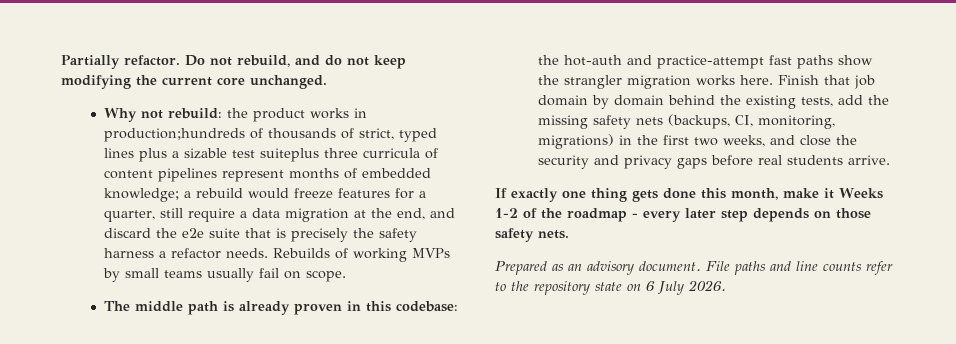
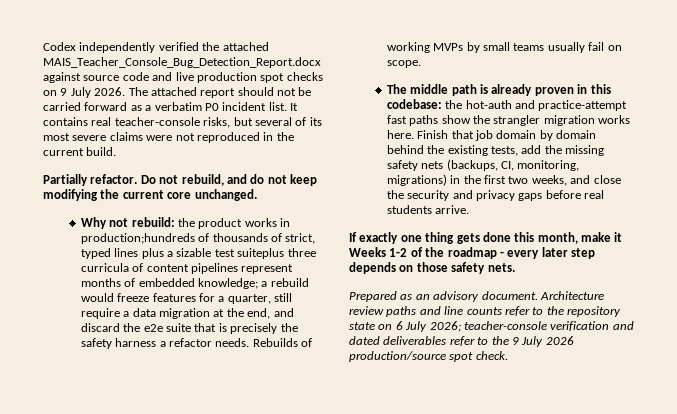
(61, 62) none -> [43,42,269,53] [43,57,321,68] [43,72,323,83] [43,87,312,98] [43,102,298,111] [43,117,322,128] [43,132,294,143] [43,147,117,156] Codex independently verified the attached MAIS_Teacher_Console_Bug_Detection_Report.docx against source code and live production spot checks on 9 July 2026. The attached report should not be carried forward as a verbatim P0 incident list. It contains real teacher-console risks, but several of its most severe claims were not reproduced in the current build. //
[706,261,730,271] File -> [539,291,604,300] [349,306,384,315] Architecture review
[688,280,726,291] 2026. -> [429,321,634,332] [349,336,574,347] [349,351,508,362] 2026; teacher-console verification and dated deliverables refer to the 9 July 2026 production/source spot check.

